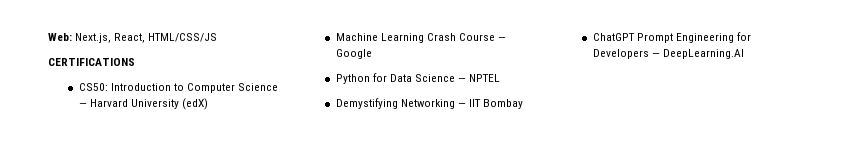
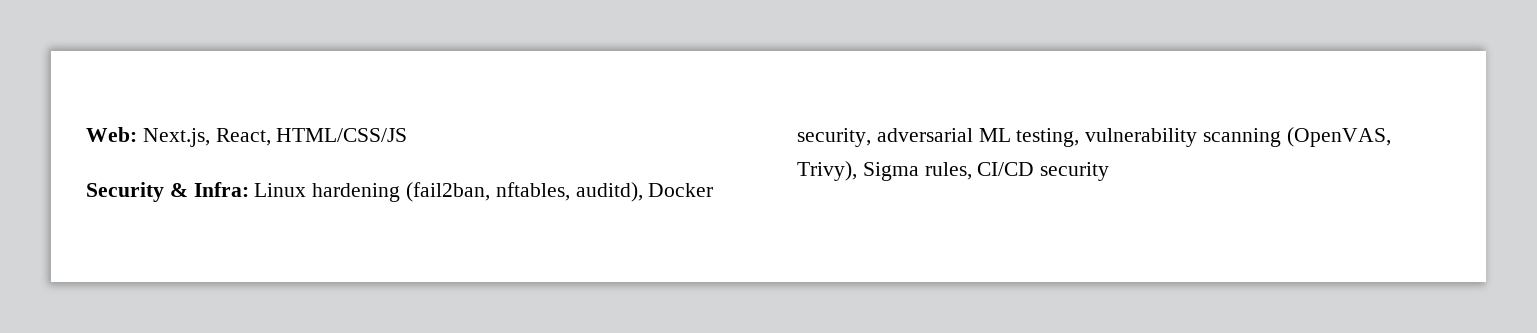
[48,58,135,66] [78,83,279,93] [78,98,209,110] [335,33,507,43] [335,49,372,59] [335,73,501,84] [335,98,524,109] [592,32,752,43] [592,49,745,59] CERTIFICATIONS // CS50: Introduction to Computer Science — Harvard University (edX) // Machine Learning Crash Course — Google // Python for Data Science — NPTEL // Demystifying Networking — IIT Bombay // ChatGPT Prompt Engineering for Developers — DeepLearning.AI -> [86,182,714,202] [797,127,1391,147] [797,161,1110,181] Security & Infra: Linux hardening (fail2ban, nftables, auditd), Docker security, adversarial ML testing, vulnerability scanning (OpenVAS, Trivy), Sigma rules, CI/CD security

